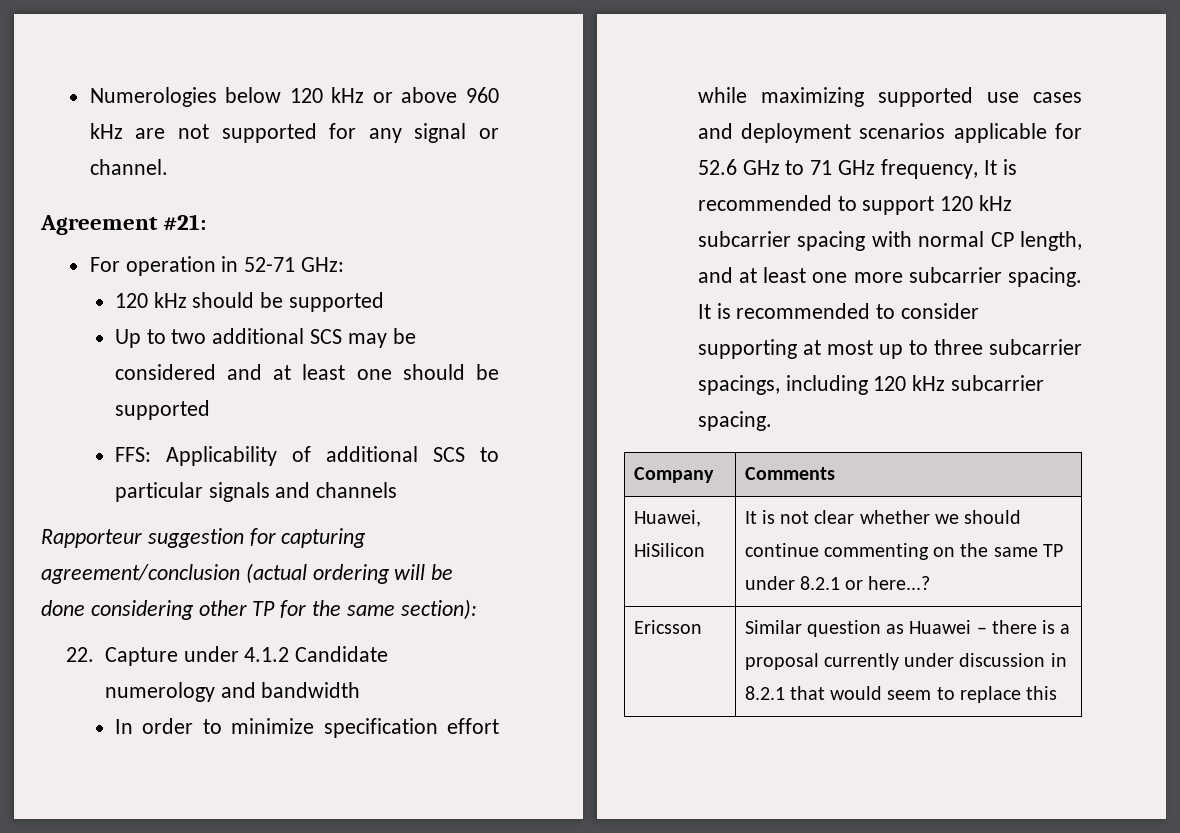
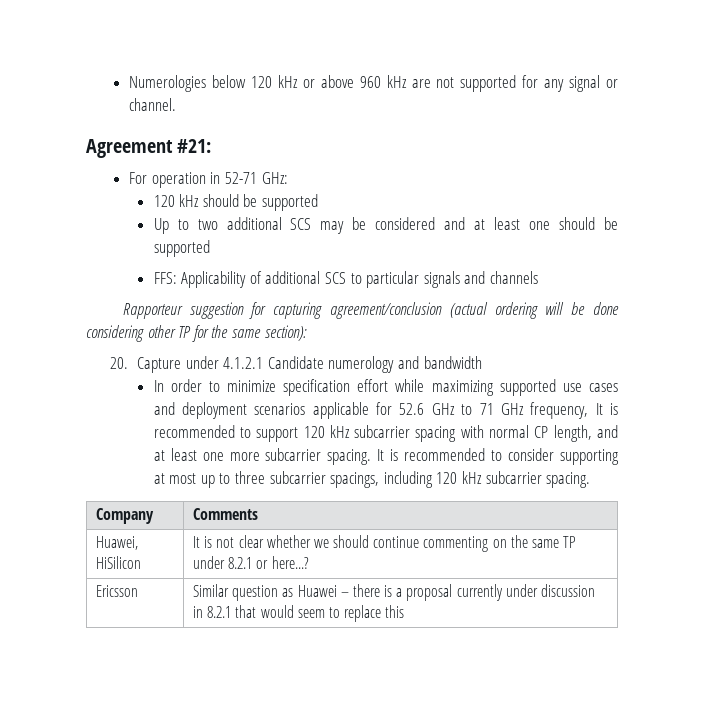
[66,647,95,662] 22. -> [110,357,129,369] 20.
[244,647,290,662] 4.1.2 -> [223,357,264,369] 4.1.2.1

